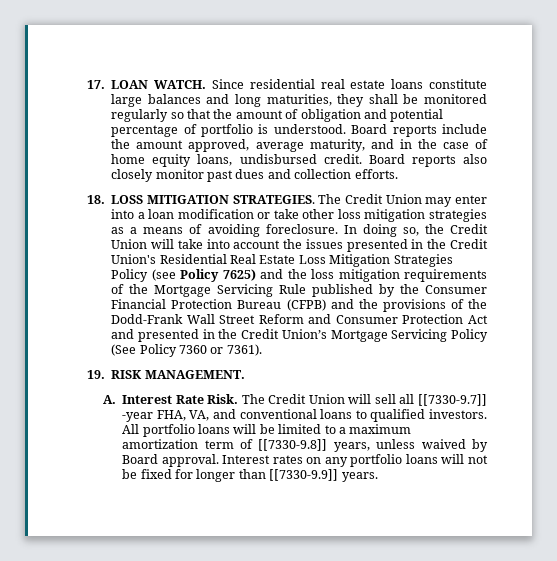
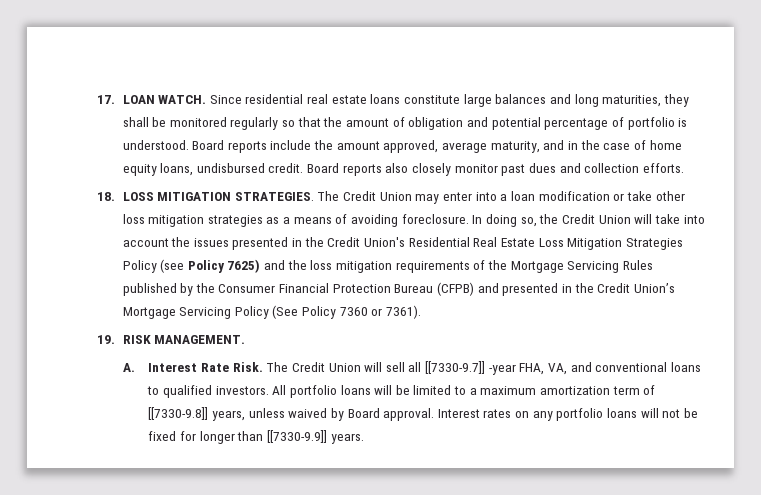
[279,284,307,294] Rule -> [622,260,653,270] Rules
[358,299,488,312] [111,314,488,324] [111,329,135,339] the provisions of the Dodd-Frank Wall Street Reform and Consumer Protection Act and -> (499, 288) none

